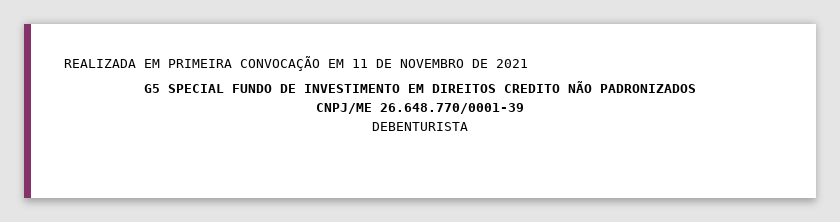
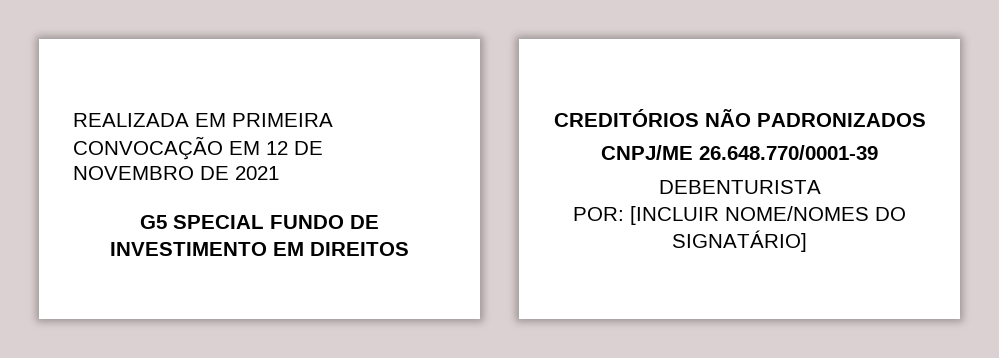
[352,59,368,68] 11 -> [266,141,288,155] 12
[504,84,560,93] CREDITO -> [553,109,699,127] CREDITÓRIOS
(468, 126) none -> [573,206,906,225] [672,230,807,252] // POR: [INCLUIR NOME/NOMES DO SIGNATÁRIO]

